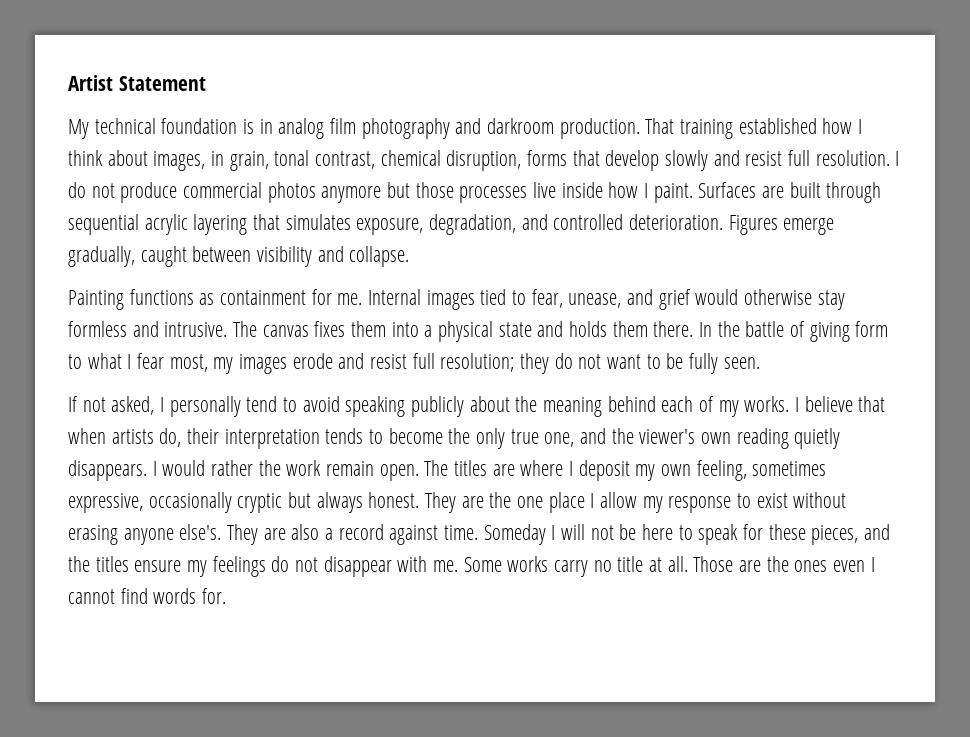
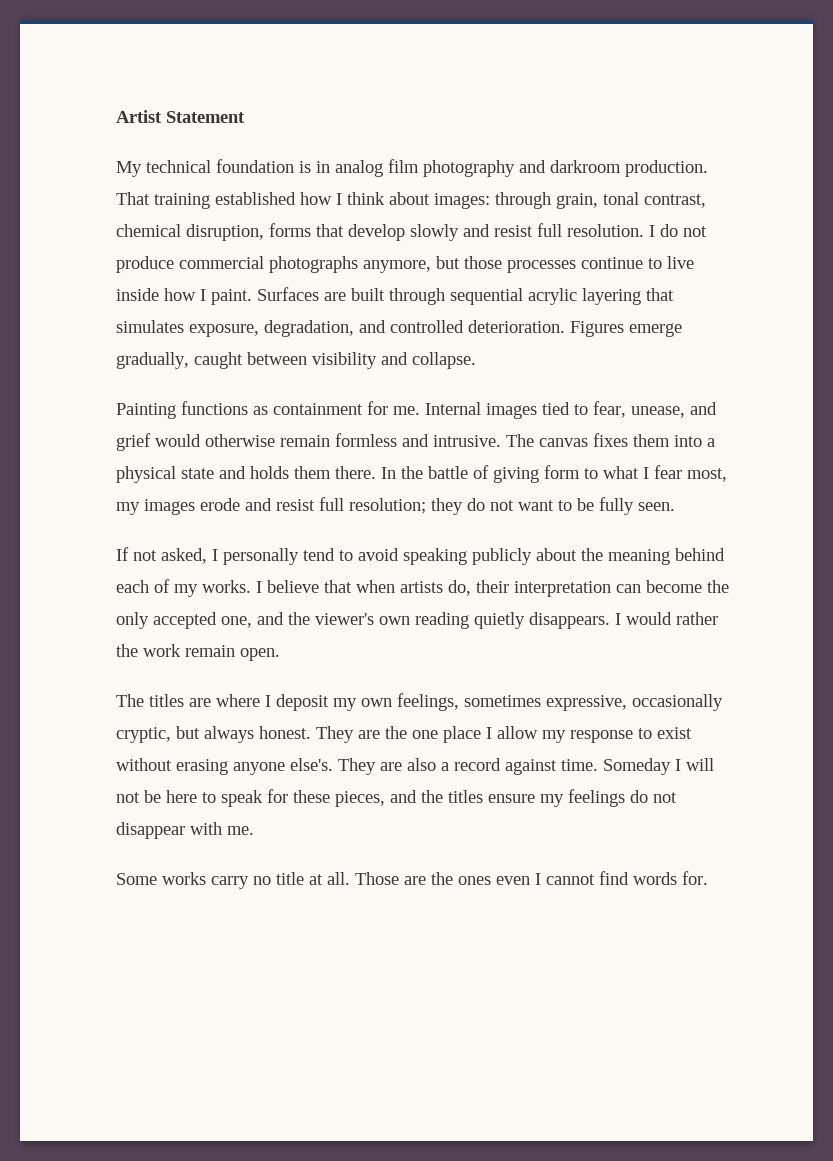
[153,151,225,171] images, in -> [434,192,551,209] images: through
[267,182,382,203] photos anymore -> [269,256,431,273] photographs anymore,
(528, 194) none -> [581,257,662,269] continue to
[817,290,845,310] stay -> [280,435,330,447] remain
[325,428,384,444] tends to -> [616,584,641,593] can
[510,429,539,444] true -> [153,612,217,629] accepted
(419, 472) none -> (280, 654) //
[696,460,747,481] feeling, -> [397,693,459,711] feelings,
[237,493,283,513] cryptic -> [116,727,171,743] cryptic,
(459, 566) none -> (254, 830) //

